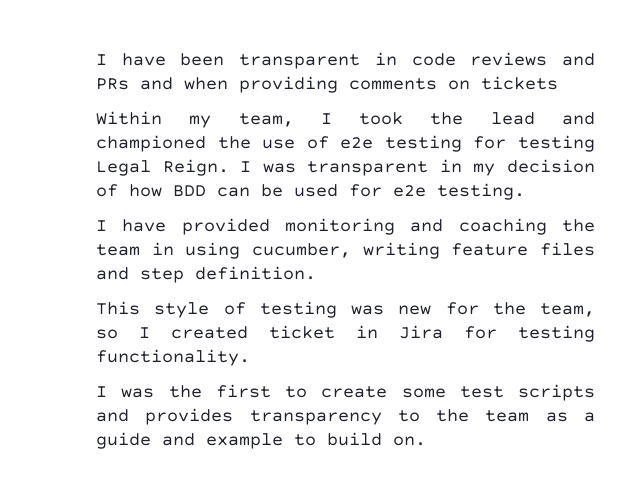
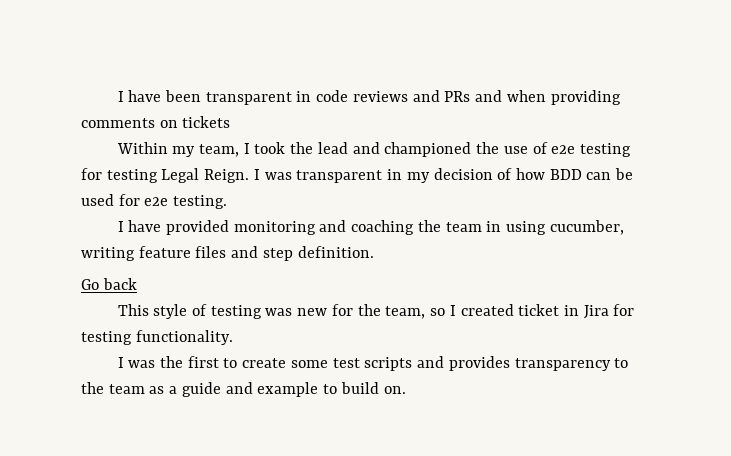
(316, 273) none -> [81,278,137,290] // Go back

